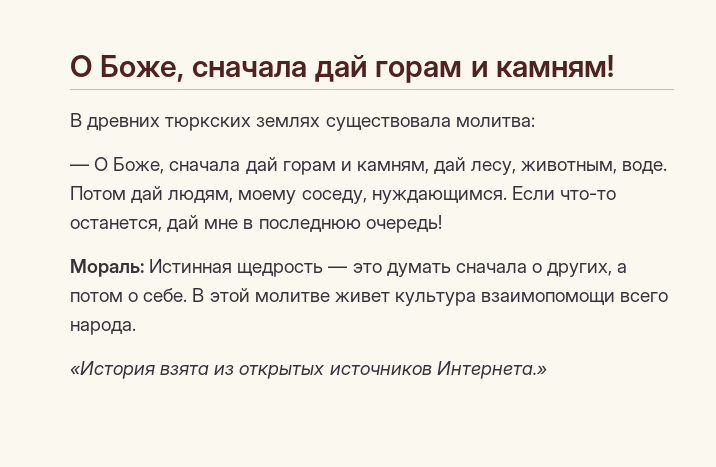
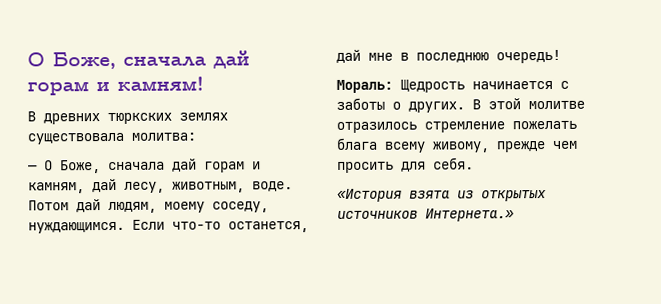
[149,259,628,277] [70,288,669,306] [70,321,136,335] Истинная щедрость — это думать сначала о других, а потом о себе. В этой молитве живет культура взаимопомощи всего народа. -> [400,79,569,93] [336,97,585,113] [336,120,577,133] [336,137,577,153] [337,157,474,173] Щедрость начинается с заботы о других. В этой молитве отразилось стремление пожелать блага всему живому, прежде чем просить для себя.

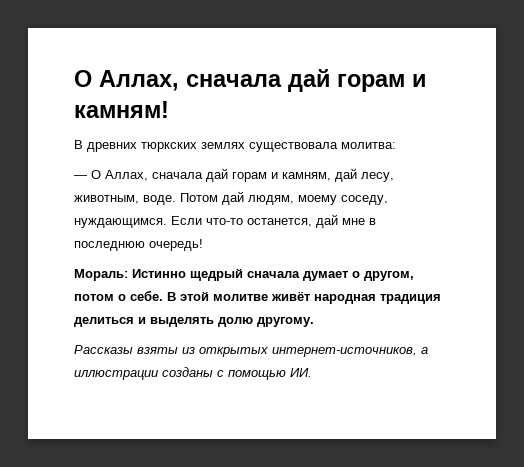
[27,51,116,70] О Боже, -> [74,70,179,91] О Аллах,
[60,160,101,174] Боже, -> [105,170,148,181] Аллах,
[400,79,569,93] [336,97,585,113] [336,120,577,133] [336,137,577,153] [337,157,474,173] [337,188,547,202] [337,208,514,222] Щедрость начинается с заботы о других. В этой молитве отразилось стремление пожелать блага всему живому, прежде чем просить для себя. // «История взята из открытых источников Интернета.» -> [132,268,414,281] [74,290,441,304] [74,317,314,327] [74,345,428,357] [74,367,312,380] Истинно щедрый сначала думает о другом, потом о себе. В этой молитве живёт народная традиция делиться и выделять долю другому. // Рассказы взяты из открытых интернет-источников, а иллюстрации созданы с помощью ИИ.

